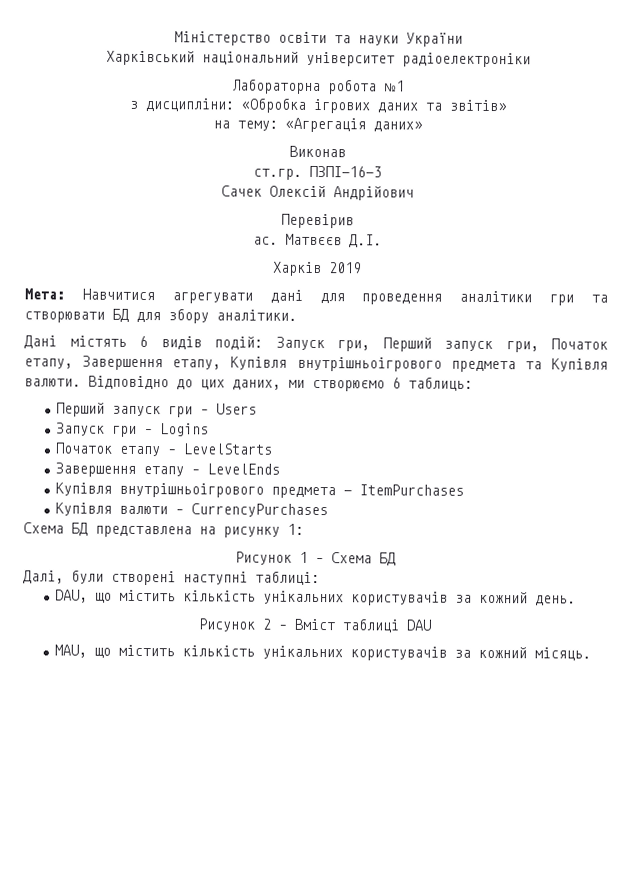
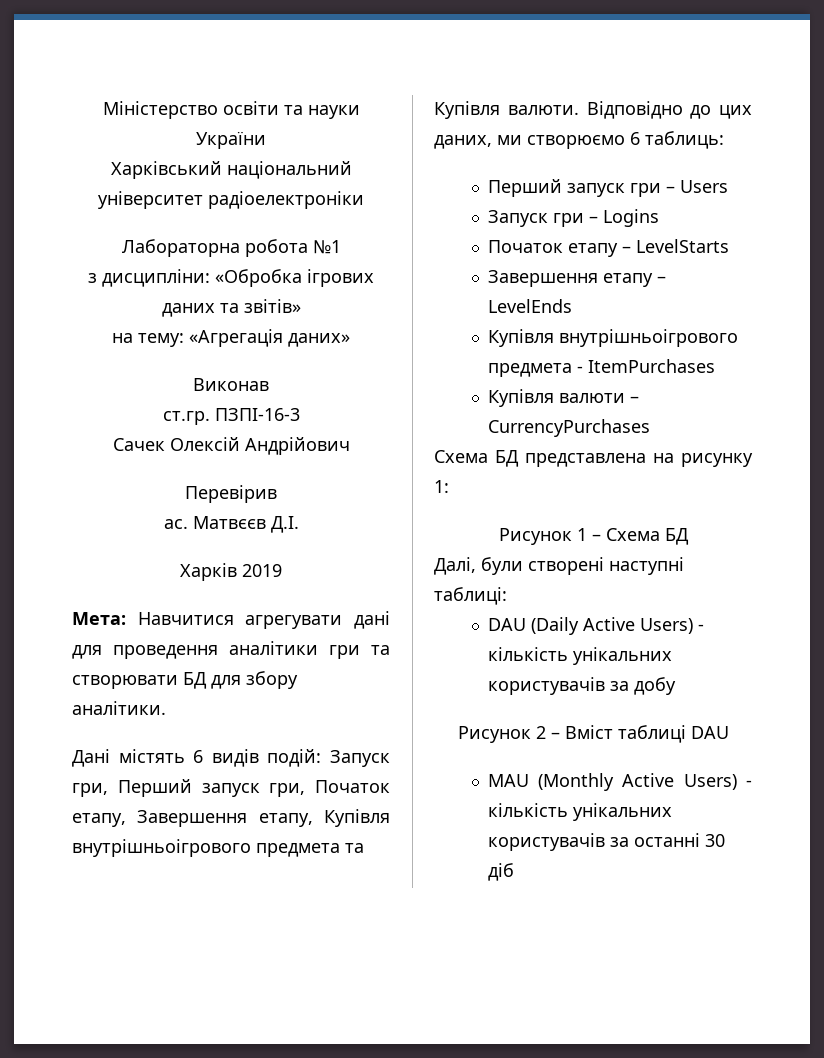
[54,589,576,606] DAU, що містить кількість унікальних користувачів за кожний день. -> [487,617,704,635] [487,647,672,665] [487,677,676,695] DAU (Daily Active Users) - кількість унікальних користувачів за добу
[53,644,591,661] MAU, що містить кількість унікальних користувачів за кожний місяць. -> [487,773,752,791] [487,803,672,821] [487,833,725,851] [487,863,514,881] MAU (Monthly Active Users) - кількість унікальних користувачів за останні 30 діб

